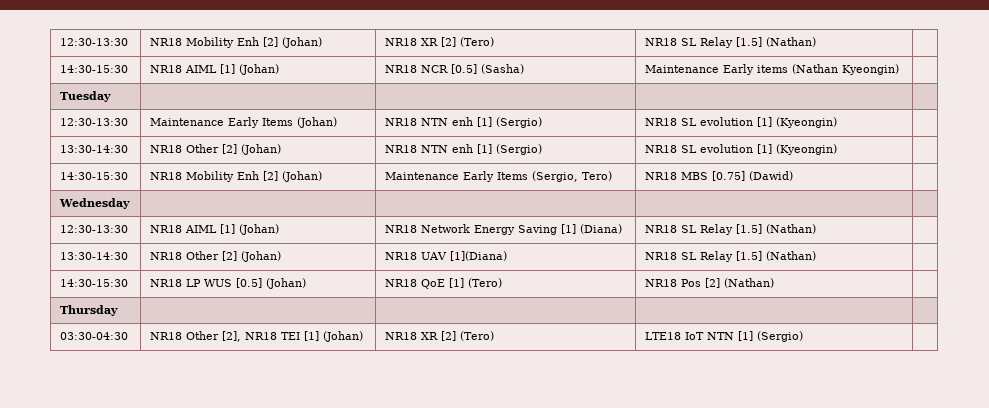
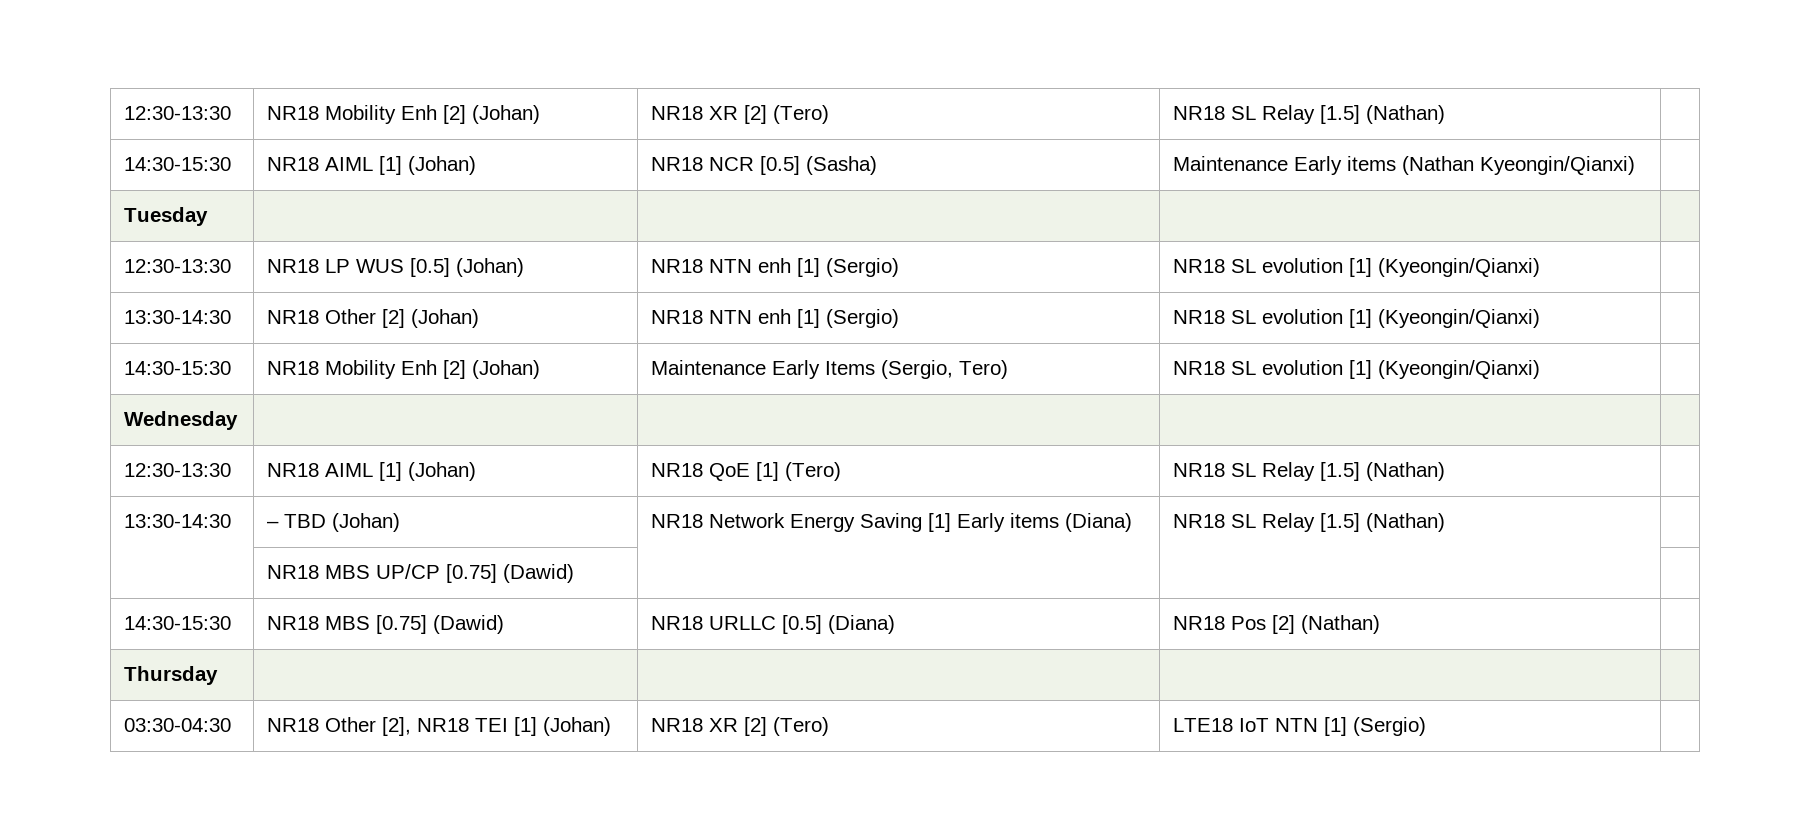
[841,64,899,75] Kyeongin) -> [1480,156,1636,175] Kyeongin/Qianxi)
[149,117,293,128] Maintenance Early Items -> [267,258,451,277] NR18 LP WUS [0.5]
[775,117,837,128] (Kyeongin) -> [1378,258,1541,277] (Kyeongin/Qianxi)
[775,144,837,155] (Kyeongin) -> [1378,309,1541,328] (Kyeongin/Qianxi)
[680,171,793,181] MBS [0.75] (Dawid) -> [1231,360,1541,379] SL evolution [1] (Kyeongin/Qianxi)
[420,224,622,235] Network Energy Saving [1] (Diana) -> [709,462,842,481] QoE [1] (Tero)
[149,251,281,262] [384,251,507,261] [644,251,816,262] [59,279,128,287] [149,278,306,289] [384,278,502,289] NR18 Other [2] (Johan) | NR18 UAV [1](Diana) | NR18 SL Relay [1.5] (Nathan) | // 14:30-15:30 | NR18 LP WUS [0.5] (Johan) | NR18 QoE [1] (Tero) -> [267,513,401,532] [651,513,1133,532] [1173,513,1446,532] [267,564,575,583] [124,616,232,630] [267,615,505,634] [651,615,896,634] – TBD (Johan) | NR18 Network Energy Saving [1] Early items (Diana) | NR18 SL Relay [1.5] (Nathan) | // | NR18 MBS UP/CP [0.75] (Dawid) | | | // 14:30-15:30 | NR18 MBS [0.75] (Dawid) | NR18 URLLC [0.5] (Diana)

